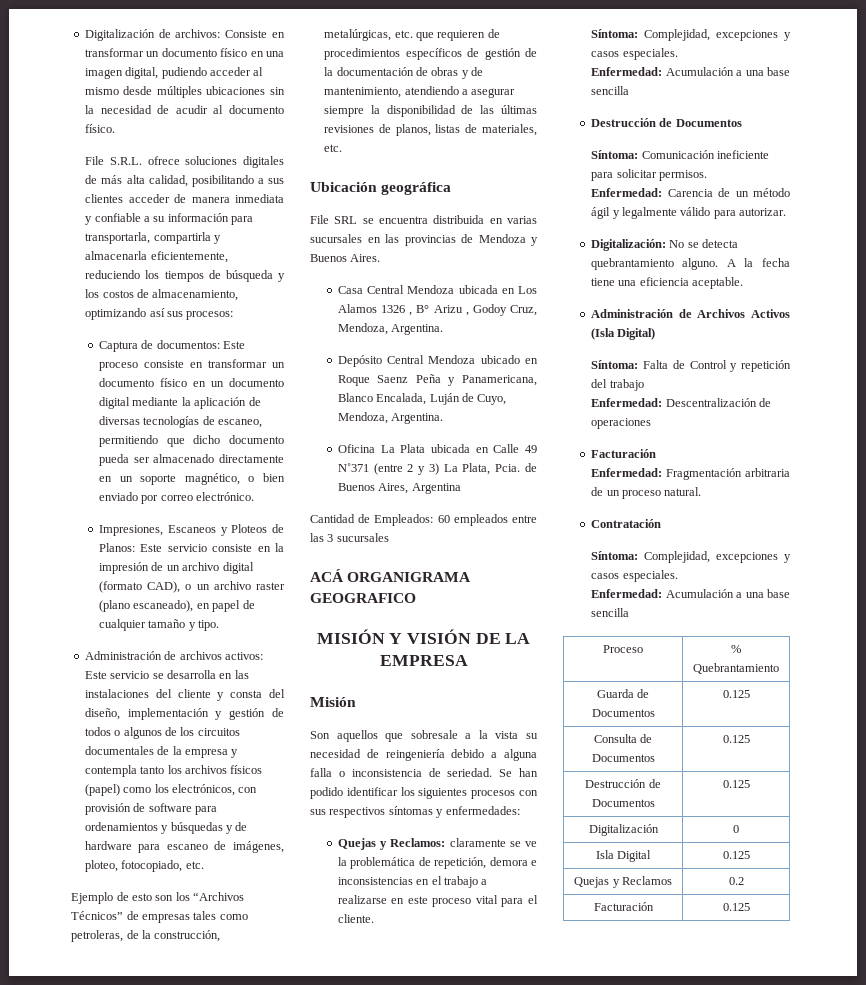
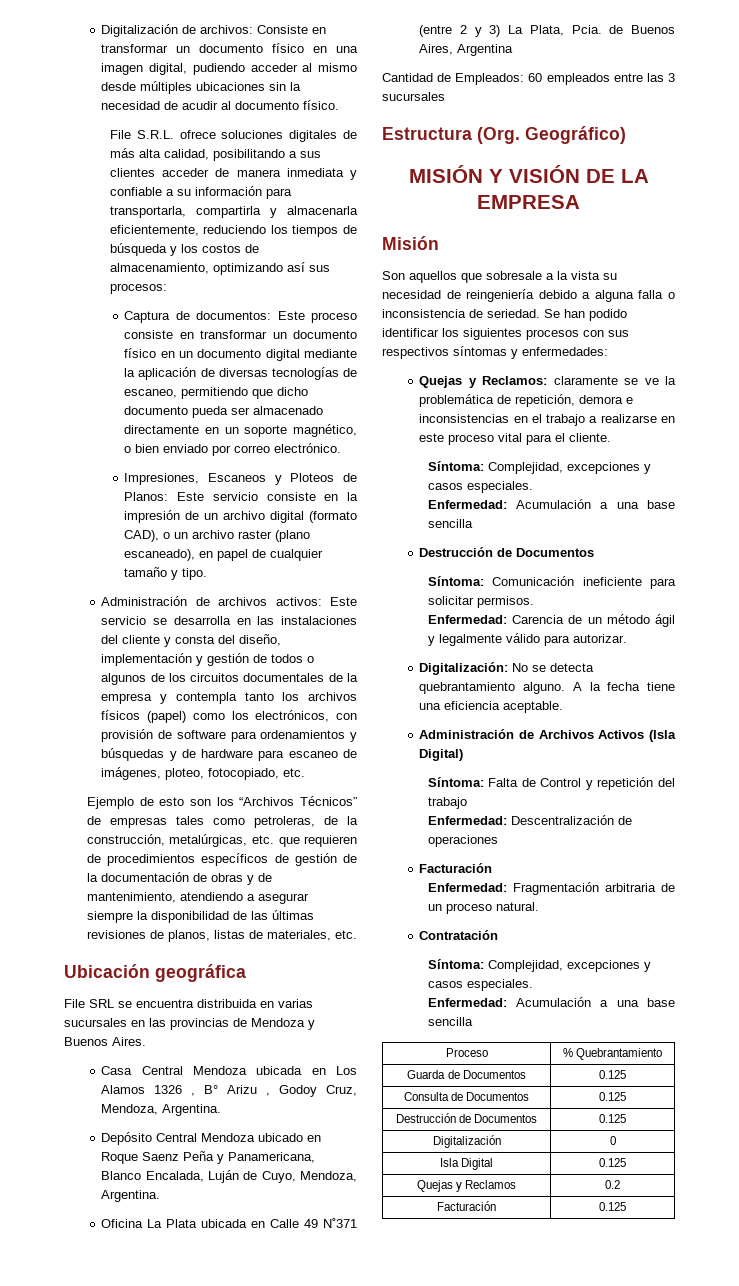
[310,569,472,582] [310,593,416,603] ACÁ ORGANIGRAMA GEOGRAFICO -> [382,126,626,144] Estructura (Org. Geográfico)

